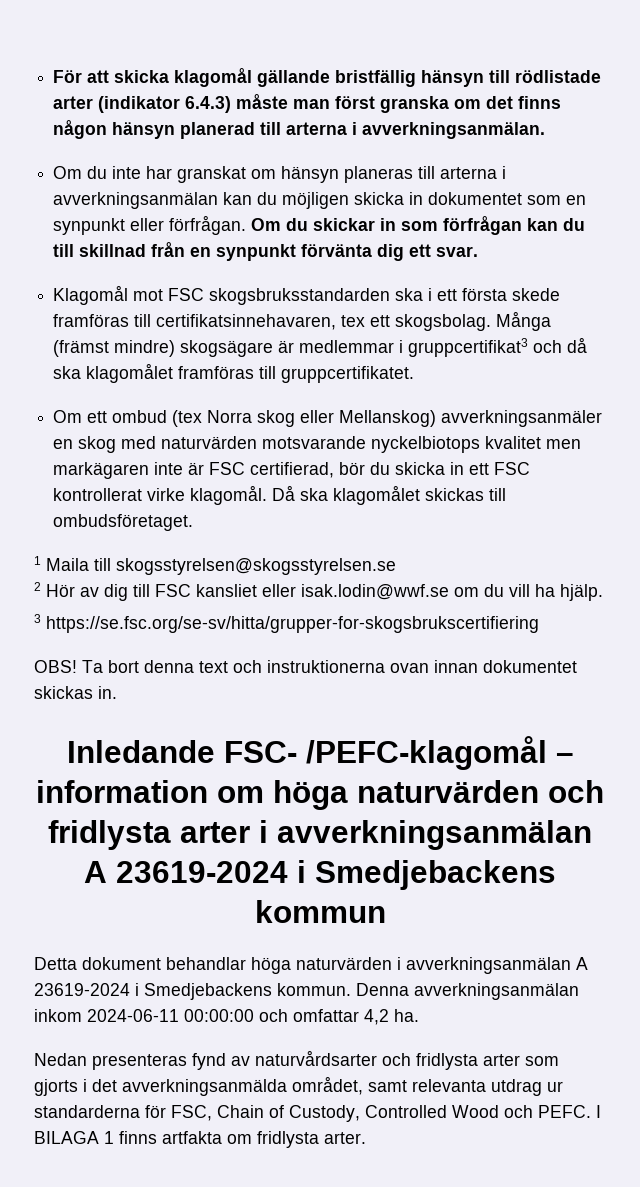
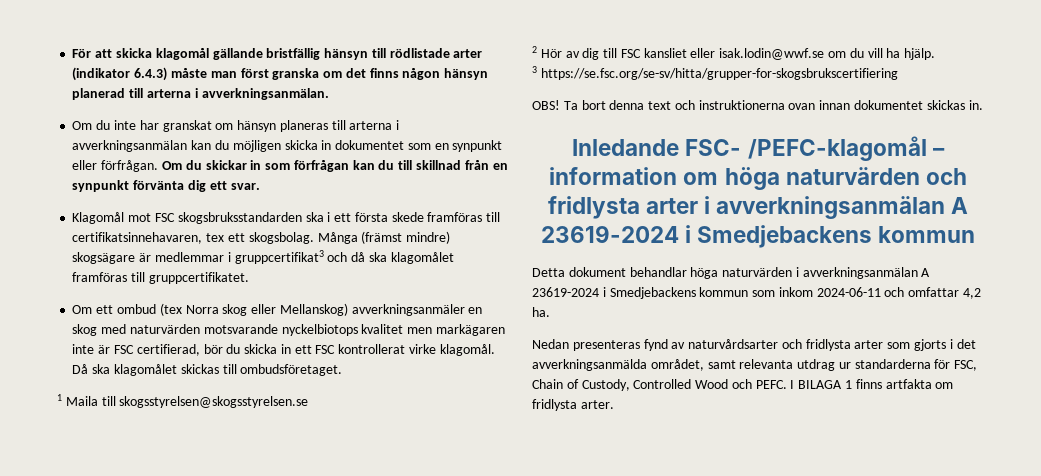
[277,983,579,1000] kommun. Denna avverkningsanmälan -> [699,287,776,297] kommun som
[184,1009,254,1022] 00:00:00 -> (881, 292) none

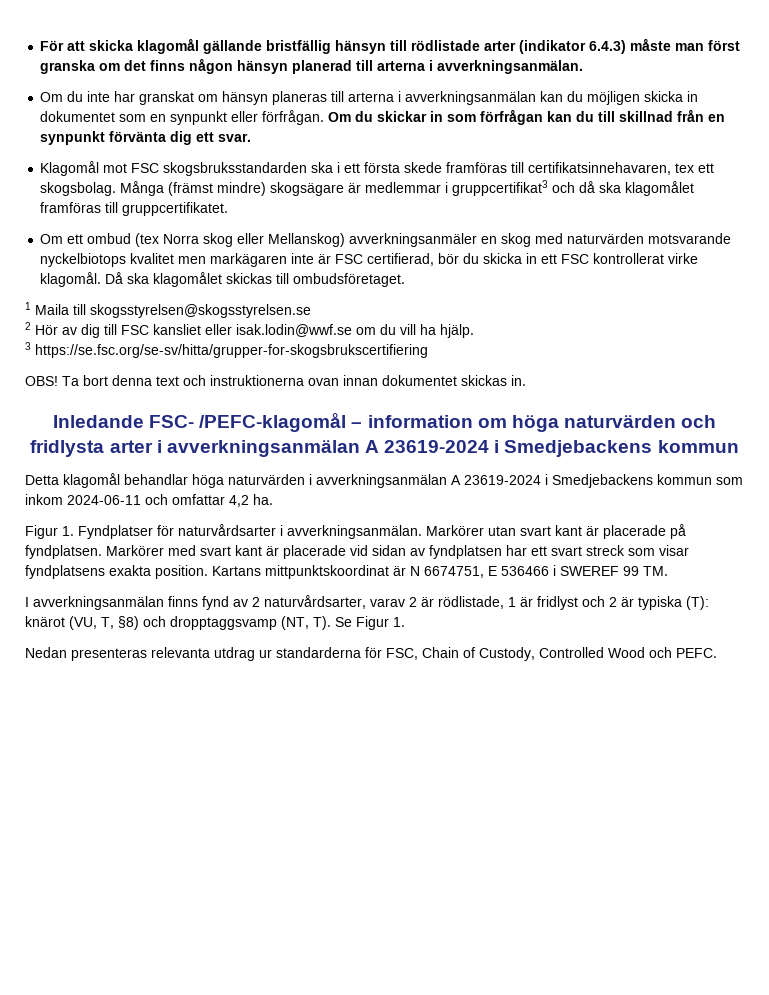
[568,267,626,277] dokument -> [63,473,120,488] klagomål
[532,339,976,351] [532,359,736,371] Nedan presenteras fynd av naturvårdsarter och fridlysta arter som gjorts i det avverkningsanmälda området, samt -> [25,524,686,539] [25,545,689,559] [25,565,668,579] [25,595,709,610] [25,616,405,630] [25,647,147,661] Figur 1. Fyndplatser för naturvårdsarter i avverkningsanmälan. Markörer utan svart kant är placerade på fyndplatsen. Markörer med svart kant är placerade vid sidan av fyndplatsen har ett svart streck som visar fyndplatsens exakta position. Kartans mittpunktskoordinat är N 6674751, E 536466 i SWEREF 99 TM. // I avverkningsanmälan finns fynd av 2 naturvårdsarter, varav 2 är rödlistade, 1 är fridlyst och 2 är typiska (T): knärot (VU, T, §8) och dropptaggsvamp (NT, T). Se Figur 1. // Nedan presenteras
[790,379,954,389] [532,399,614,411] I BILAGA 1 finns artfakta om fridlysta arter. -> (717, 653) none

